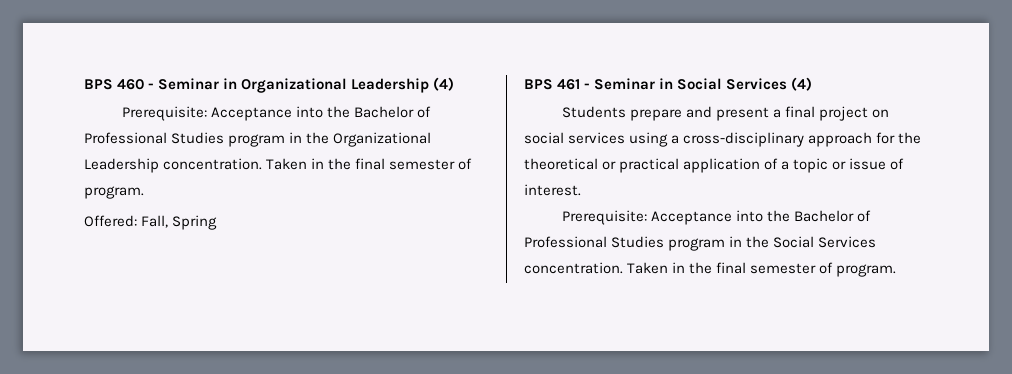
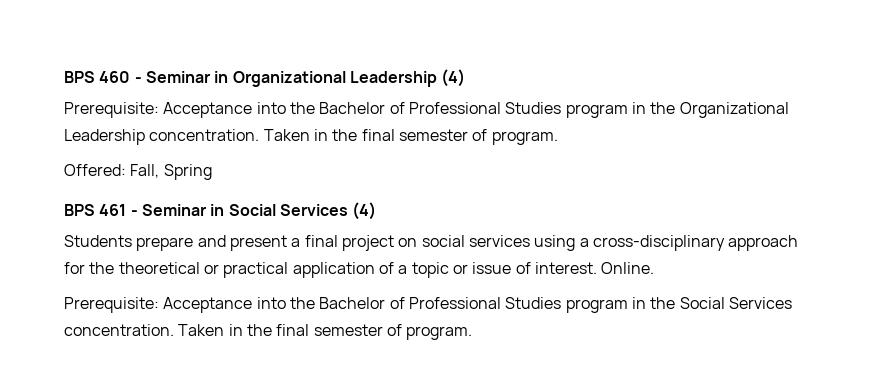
(581, 190) none -> [601,262,655,274] Online.

